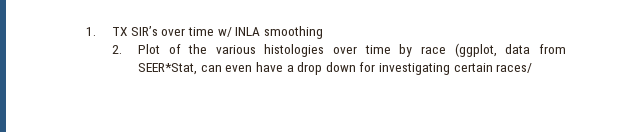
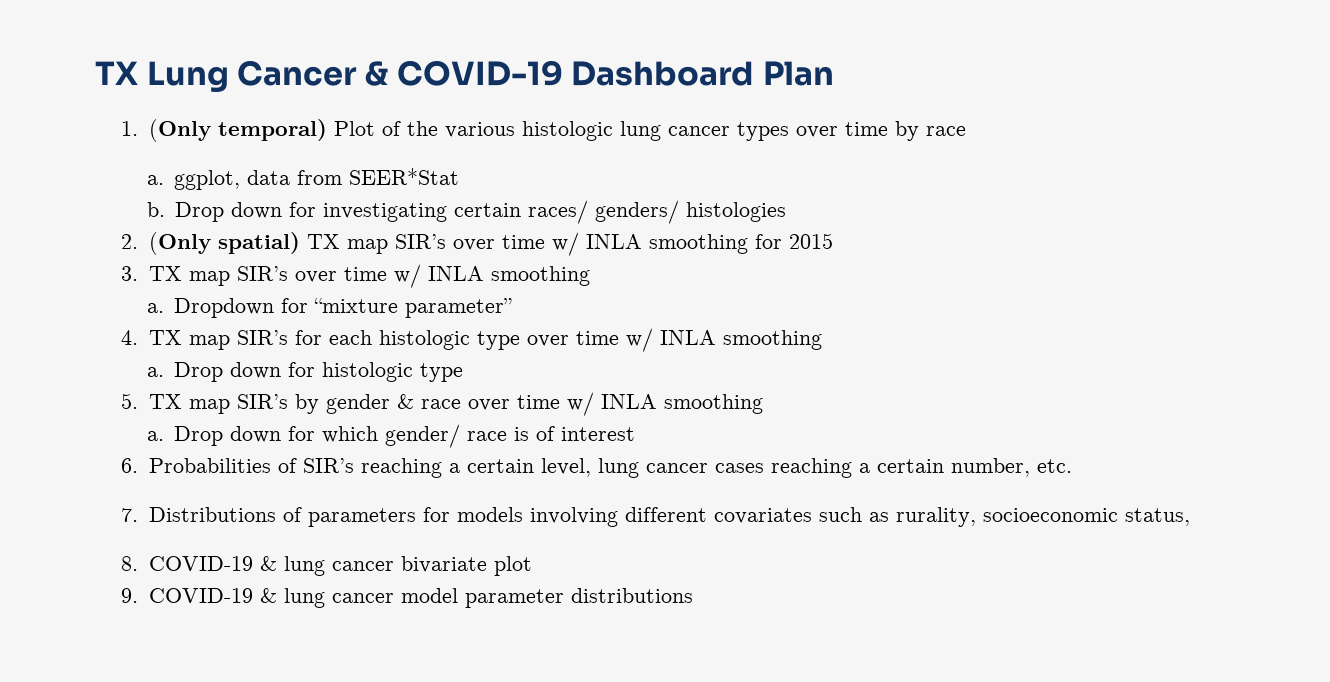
[85,27,127,36] 1. TX -> [95,60,834,92] [120,119,966,142] [146,168,460,190] [146,200,787,224] [120,232,833,256] [120,266,230,286] TX Lung Cancer & COVID-19 Dashboard Plan // 1. (Only temporal) Plot of the various histologic lung cancer types over time by race // a. ggplot, data from SEER*Stat // b. Drop down for investigating certain races/ genders/ histologies // 2. (Only spatial) TX map SIR’s over time w/ INLA smoothing for 2015 // 3. TX map
[111,43,567,57] [137,62,533,75] 2. Plot of the various histologies over time by race (ggplot, data from SEER*Stat, can even have a drop down for investigating certain races/ -> [146,298,513,318] [120,328,822,352] [146,362,464,382] [120,392,763,416] [146,424,636,448] [120,458,1072,478] [120,507,1190,527] [120,556,532,576] [120,588,693,608] a. Dropdown for “mixture parameter” // 4. TX map SIR’s for each histologic type over time w/ INLA smoothing // a. Drop down for histologic type // 5. TX map SIR’s by gender & race over time w/ INLA smoothing // a. Drop down for which gender/ race is of interest // 6. Probabilities of SIR’s reaching a certain level, lung cancer cases reaching a certain number, etc. // 7. Distributions of parameters for models involving different covariates such as rurality, socioeconomic status, // 8. COVID-19 & lung cancer bivariate plot // 9. COVID-19 & lung cancer model parameter distributions

